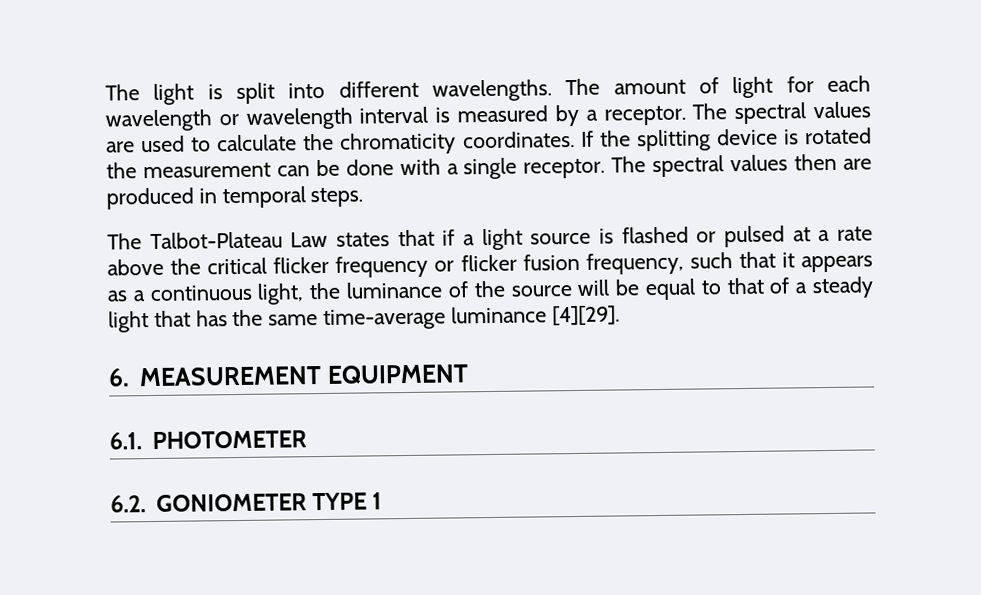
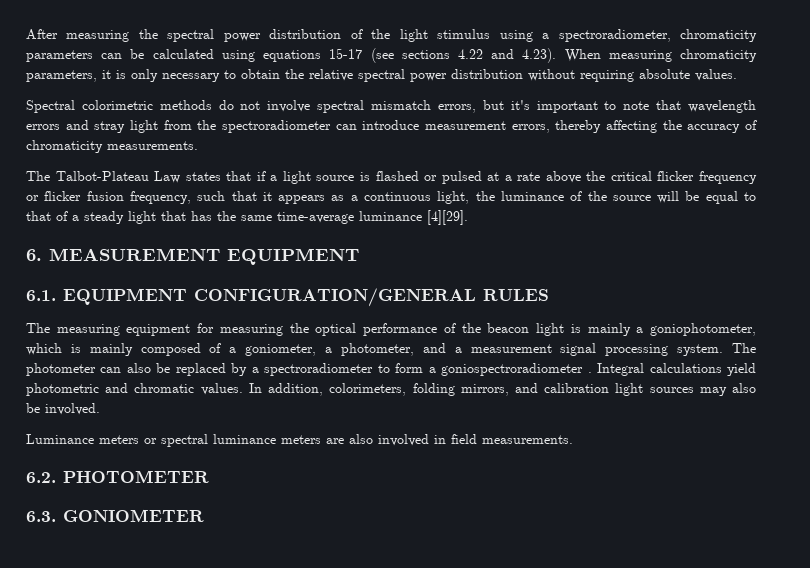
[105,75,872,105] [105,101,871,132] [106,127,872,155] [106,153,872,180] [106,186,364,210] The light is split into different wavelengths. The amount of light for each wavelength or wavelength interval is measured by a receptor. The spectral values are used to calculate the chromaticity coordinates. If the splitting device is rotated the measurement can be done with a single receptor. The spectral values then are produced in temporal steps. -> [26,29,757,42] [26,48,757,63] [26,69,737,82] [26,100,757,113] [26,120,757,133] [26,140,198,153] After measuring the spectral power distribution of the light stimulus using a spectroradiometer, chromaticity parameters can be calculated using equations 15-17 (see sections 4.22 and 4.23). When measuring chromaticity parameters, it is only necessary to obtain the relative spectral power distribution without requiring absolute values. // Spectral colorimetric methods do not involve spectral mismatch errors, but it's important to note that wavelength errors and stray light from the spectroradiometer can introduce measurement errors, thereby affecting the accuracy of chromaticity measurements.
[151,430,307,450] [110,492,383,513] PHOTOMETER // 6.2. GONIOMETER TYPE 1 -> [63,288,549,307] [26,323,757,336] [26,343,757,356] [26,363,756,376] [26,383,756,396] [26,403,100,415] [26,434,573,447] [26,470,209,483] [26,509,204,522] EQUIPMENT CONFIGURATION/GENERAL RULES // The measuring equipment for measuring the optical performance of the beacon light is mainly a goniophotometer, which is mainly composed of a goniometer, a photometer, and a measurement signal processing system. The photometer can also be replaced by a spectroradiometer to form a goniospectroradiometer . Integral calculations yield photometric and chromatic values. In addition, colorimeters, folding mirrors, and calibration light sources may also be involved. // Luminance meters or spectral luminance meters are also involved in field measurements. // 6.2. PHOTOMETER // 6.3. GONIOMETER

